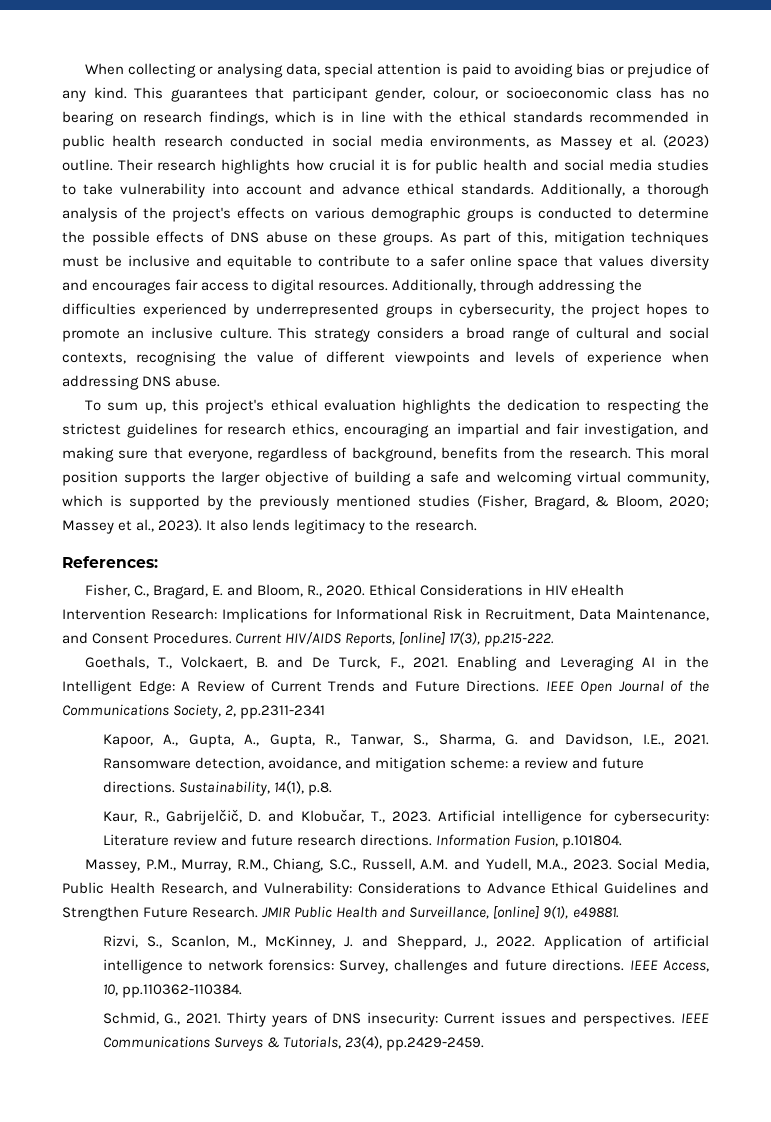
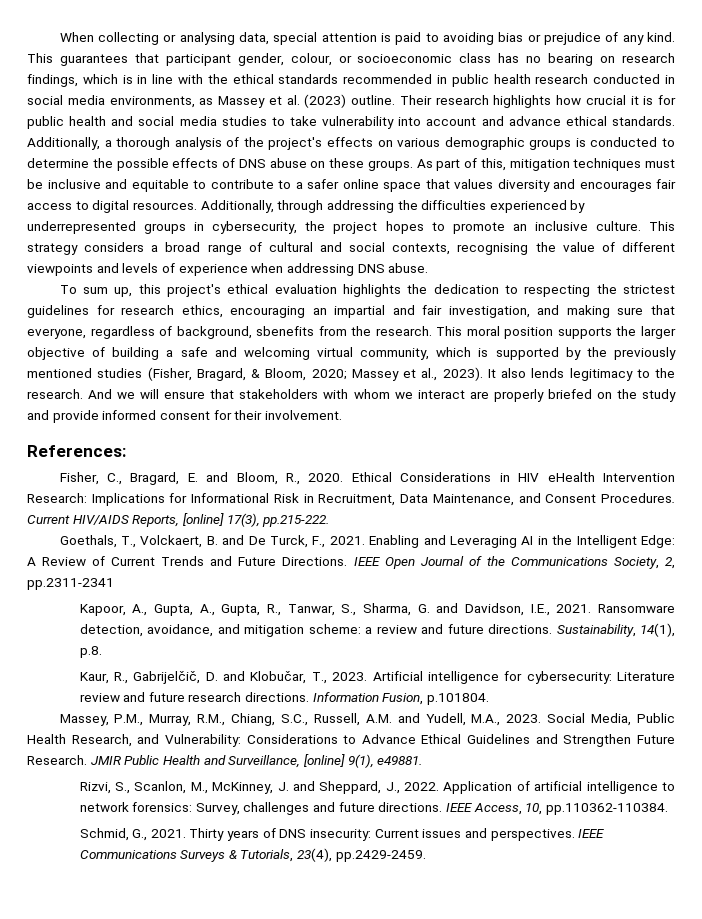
[440,447,498,459] benefits -> [256,326,315,336] sbenefits
(477, 525) none -> [88,389,676,402] [27,410,342,423] And we will ensure that stakeholders with whom we interact are properly briefed on the study and provide informed consent for their involvement.

